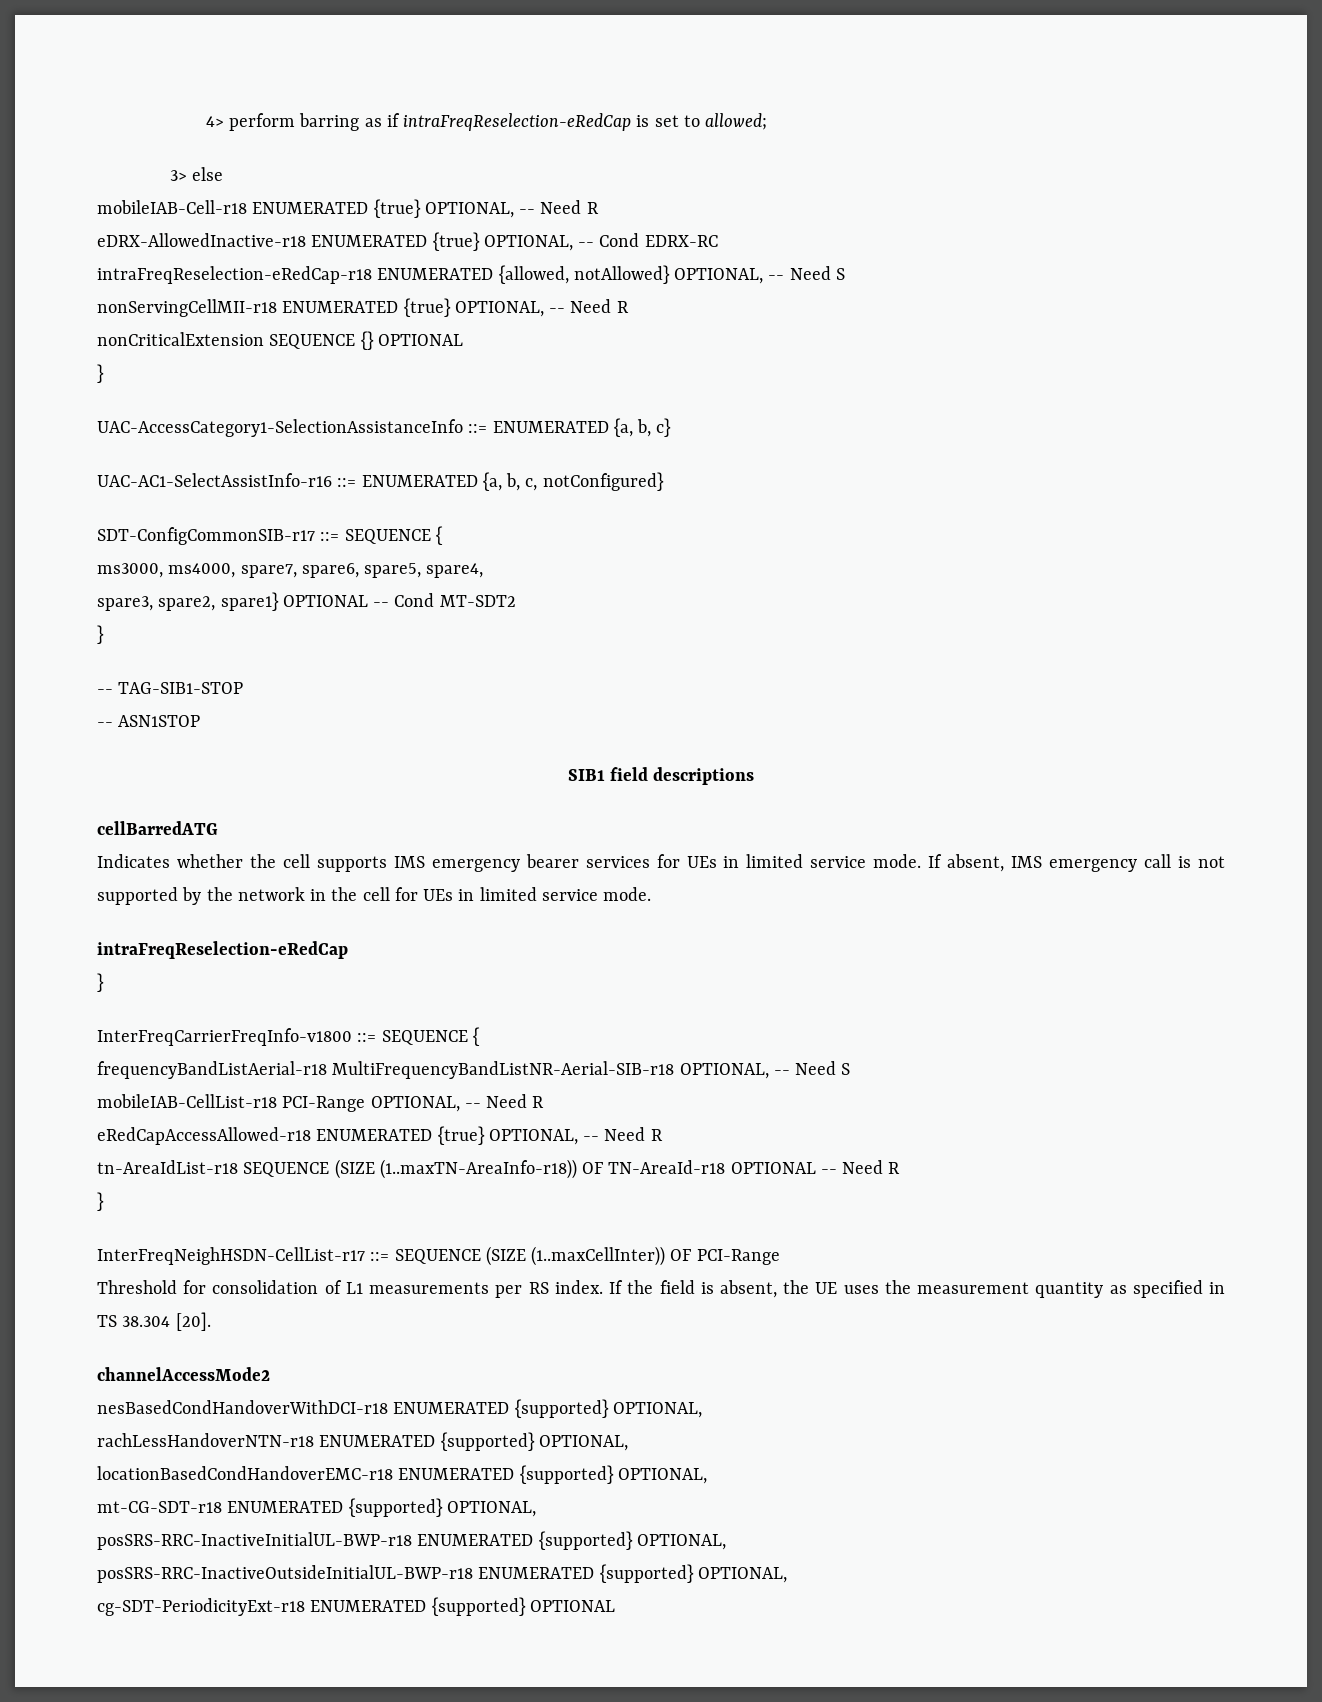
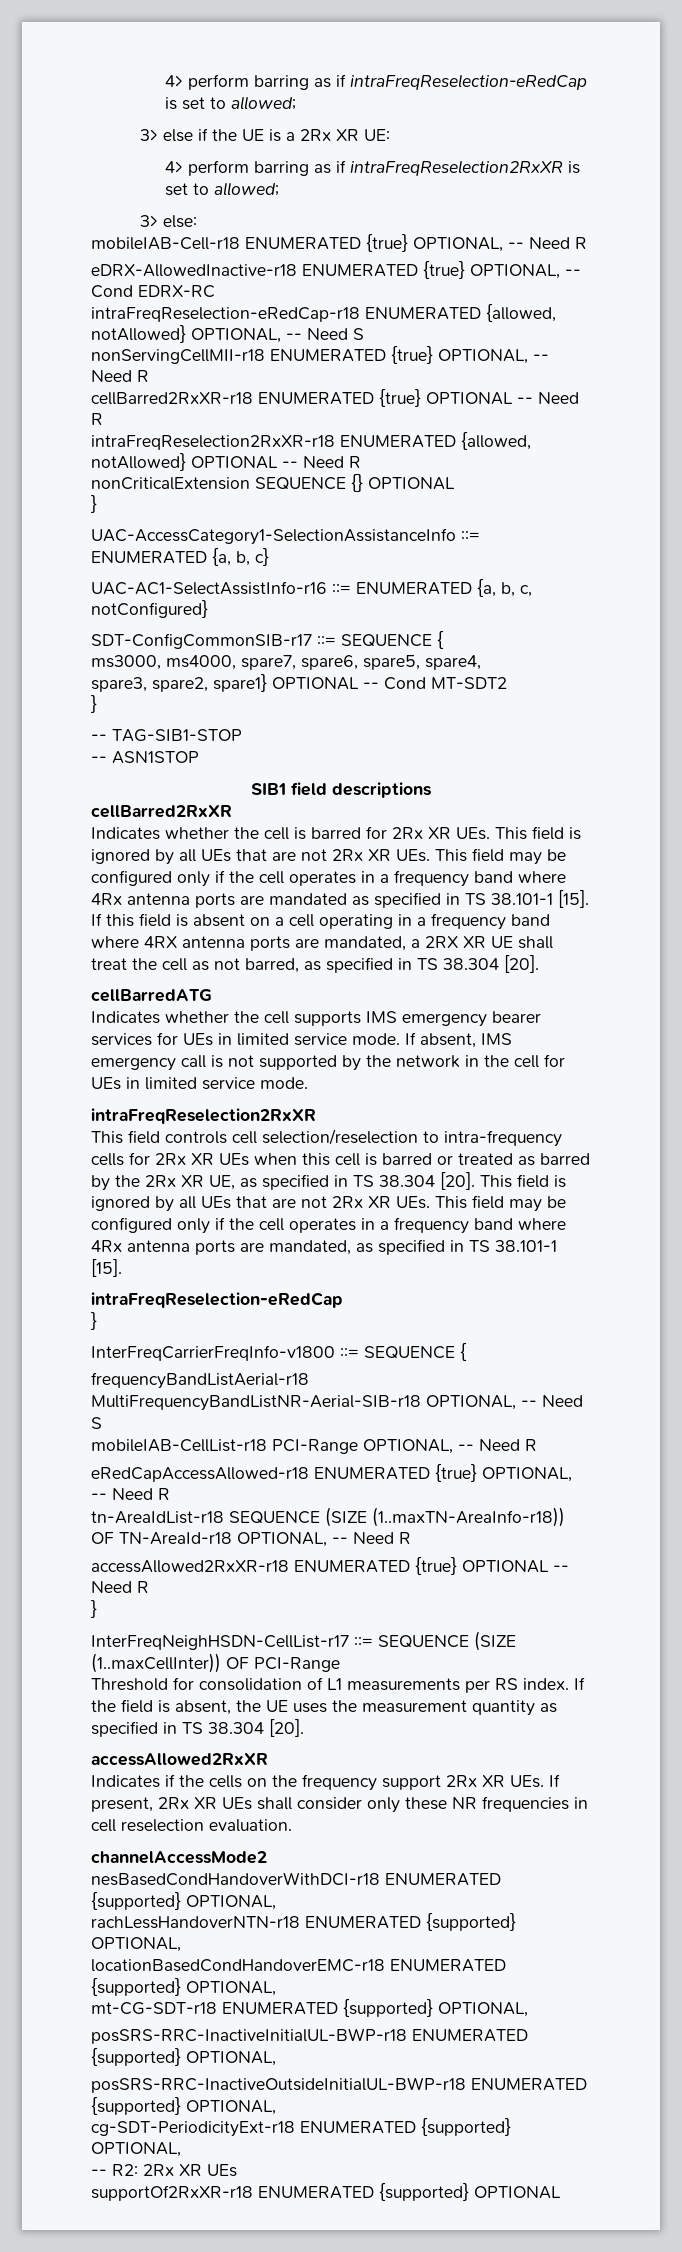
(223, 174) none -> [198,128,391,142] [164,160,580,176] [164,182,279,196] [140,215,198,228] if the UE is a 2Rx XR UE: // 4> perform barring as if intraFreqReselection2RxXR is set to allowed; // 3> else:
(629, 307) none -> [91,389,579,407] [91,413,103,425] [91,432,531,450] [91,453,361,471] // cellBarred2RxXR-r18 ENUMERATED {true} OPTIONAL -- Need R // intraFreqReselection2RxXR-r18 ENUMERATED {allowed, notAllowed} OPTIONAL -- Need R
(755, 776) none -> [91,805,232,818] [91,826,581,840] [91,848,566,865] [91,870,566,887] [91,890,589,908] [91,913,550,930] [91,936,553,951] [91,955,539,973] // cellBarred2RxXR // Indicates whether the cell is barred for 2Rx XR UEs. This field is ignored by all UEs that are not 2Rx XR UEs. This field may be configured only if the cell operates in a frequency band where 4Rx antenna ports are mandated as specified in TS 38.101-1 [15]. If this field is absent on a cell operating in a frequency band where 4RX antenna ports are mandated, a 2RX XR UE shall treat the cell as not barred, as specified in TS 38.304 [20].
(652, 894) none -> [91,1108,316,1124] [91,1129,562,1147] [91,1152,590,1166] [91,1172,566,1191] [91,1195,566,1212] [91,1217,566,1234] [91,1239,557,1255] [91,1259,122,1277] // intraFreqReselection2RxXR // This field controls cell selection/reselection to intra-frequency cells for 2Rx XR UEs when this cell is barred or treated as barred by the 2Rx XR UE, as specified in TS 38.304 [20]. This field is ignored by all UEs that are not 2Rx XR UEs. This field may be configured only if the cell operates in a frequency band where 4Rx antenna ports are mandated, as specified in TS 38.101-1 [15].
(726, 1167) none -> [237,1532,411,1547] [91,1557,457,1575] OPTIONAL, -- Need R // accessAllowed2RxXR-r18 ENUMERATED {true}
(211, 1321) none -> [91,1753,268,1766] [91,1774,560,1791] [91,1796,588,1813] [91,1819,292,1832] // accessAllowed2RxXR // Indicates if the cells on the frequency support 2Rx XR UEs. If present, 2Rx XR UEs shall consider only these NR frequencies in cell reselection evaluation.
(526, 1606) none -> [91,2142,181,2157] [91,2164,237,2177] [91,2183,469,2201] OPTIONAL, // -- R2: 2Rx XR UEs // supportOf2RxXR-r18 ENUMERATED {supported}

